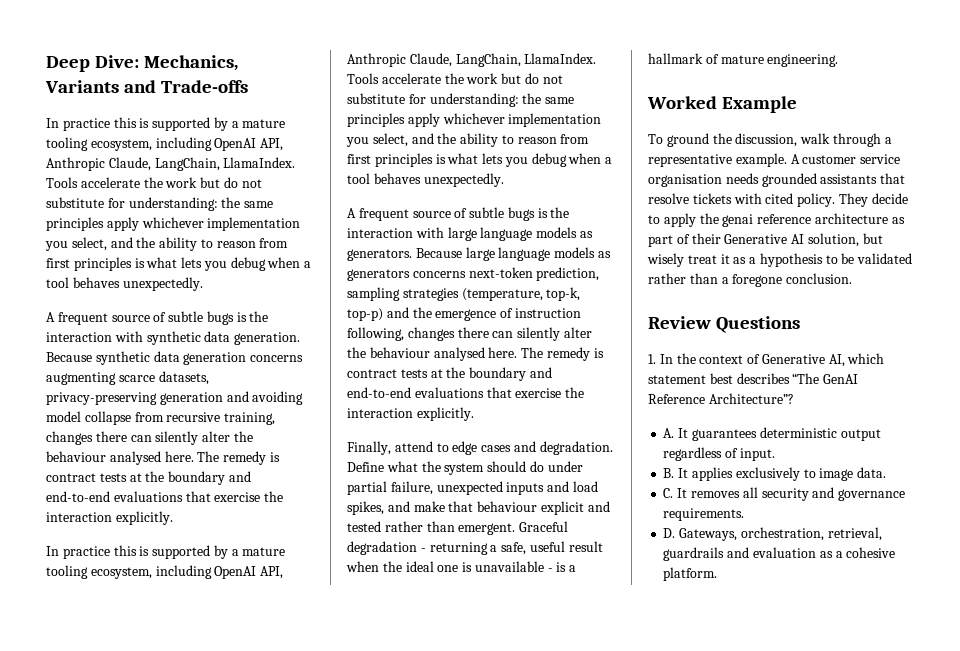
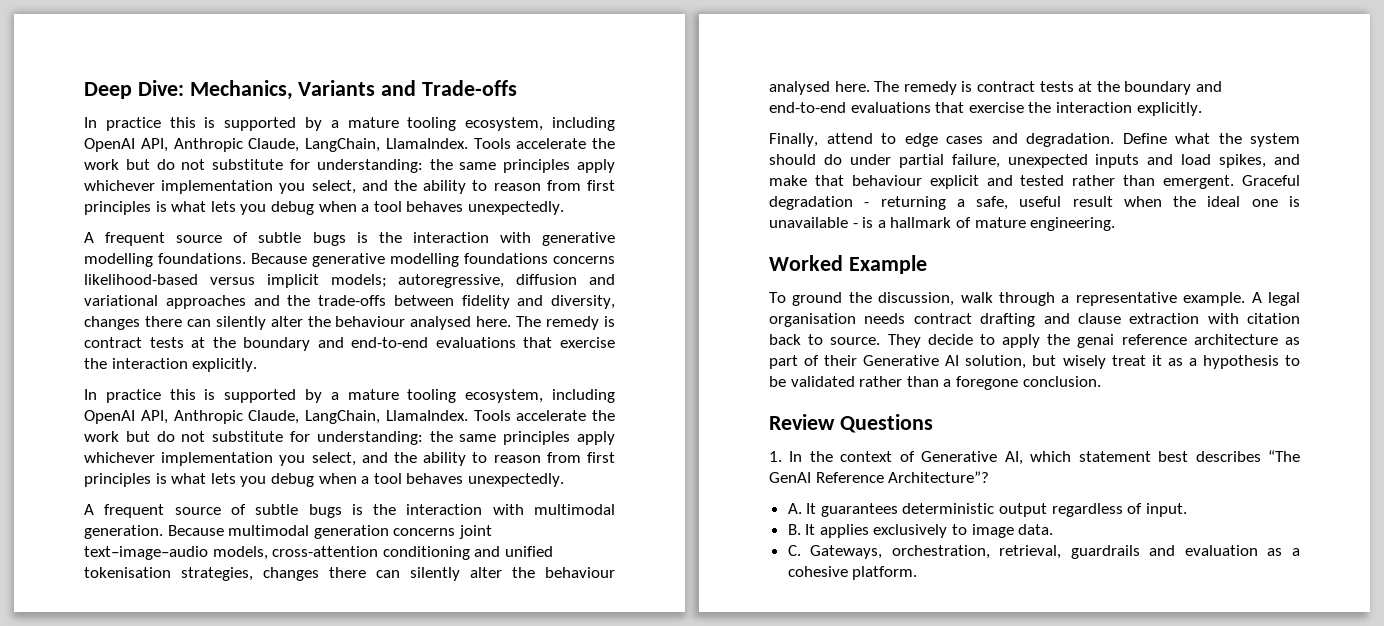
[146,331,301,345] [46,351,304,365] [46,371,209,385] [46,391,304,405] [46,411,276,425] synthetic data generation. Because synthetic data generation concerns augmenting scarce datasets, privacy-preserving generation and avoiding model collapse from recursive training, -> [542,232,616,246] [84,253,615,267] [84,274,615,288] [84,295,615,309] generative modelling foundations. Because generative modelling foundations concerns likelihood-based versus implicit models; autoregressive, diffusion and variational approaches and the trade-offs between fidelity and diversity,
[447,227,593,241] [347,247,611,261] [347,267,600,281] [347,287,581,301] [347,307,581,321] [347,327,404,341] large language models as generators. Because large language models as generators concerns next-token prediction, sampling strategies (temperature, top-k, top-p) and the emergence of instruction following, -> [534,504,615,515] [84,525,492,539] [84,546,553,560] [84,567,253,581] multimodal generation. Because multimodal generation concerns joint text–image–audio models, cross-attention conditioning and unified tokenisation strategies,
[802,154,901,164] [648,173,906,187] [648,193,836,207] customer service organisation needs grounded assistants that resolve tickets with cited policy. -> [1268,292,1300,306] [769,313,1300,327] [769,334,881,345] legal organisation needs contract drafting and clause extraction with citation back to source.
[677,487,906,501] [663,508,745,521] [663,528,676,538] It removes all security and governance requirements. // D. -> (801, 550) none

